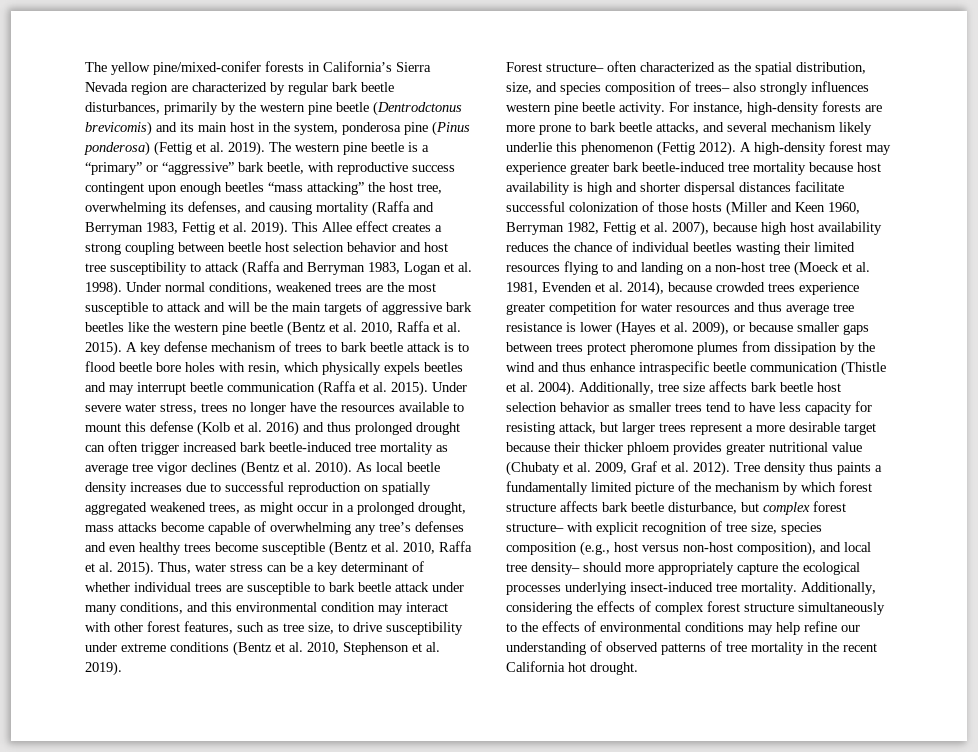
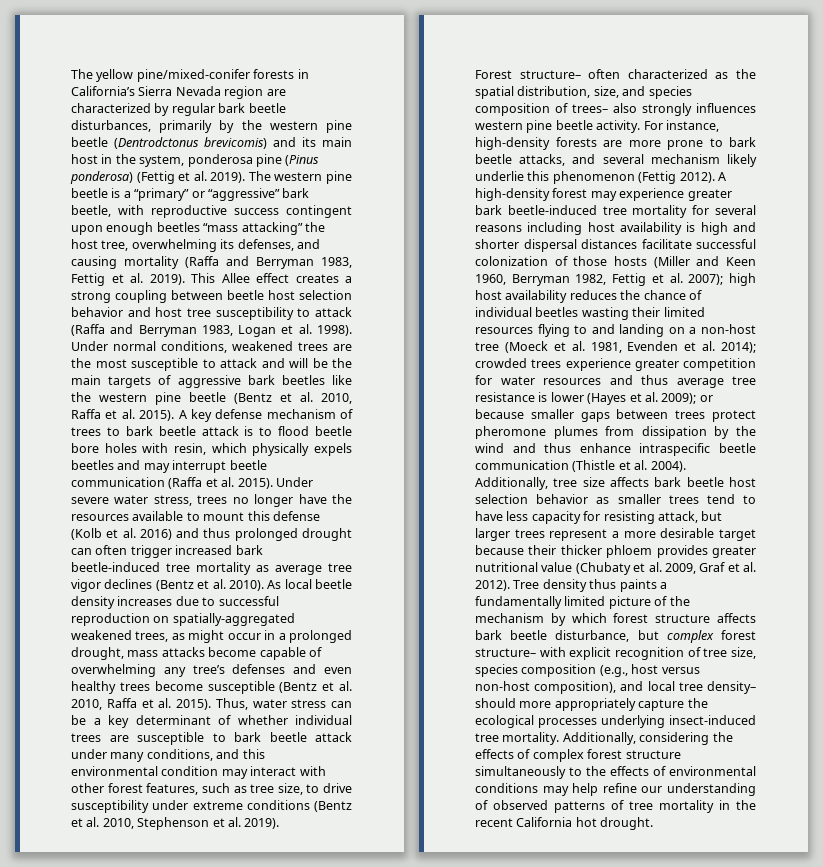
[382,482,431,495] [85,502,147,515] spatially aggregated -> [172,613,295,626] spatially-aggregated
[809,162,853,172] because -> [692,205,756,215] [475,222,583,235] for several reasons including
[672,221,757,236] 2007), because -> [688,274,724,285] 2007);
[627,281,712,296] 2014), because -> [721,342,756,353] 2014);
[692,321,729,336] 2009), -> [661,393,697,404] 2009);

